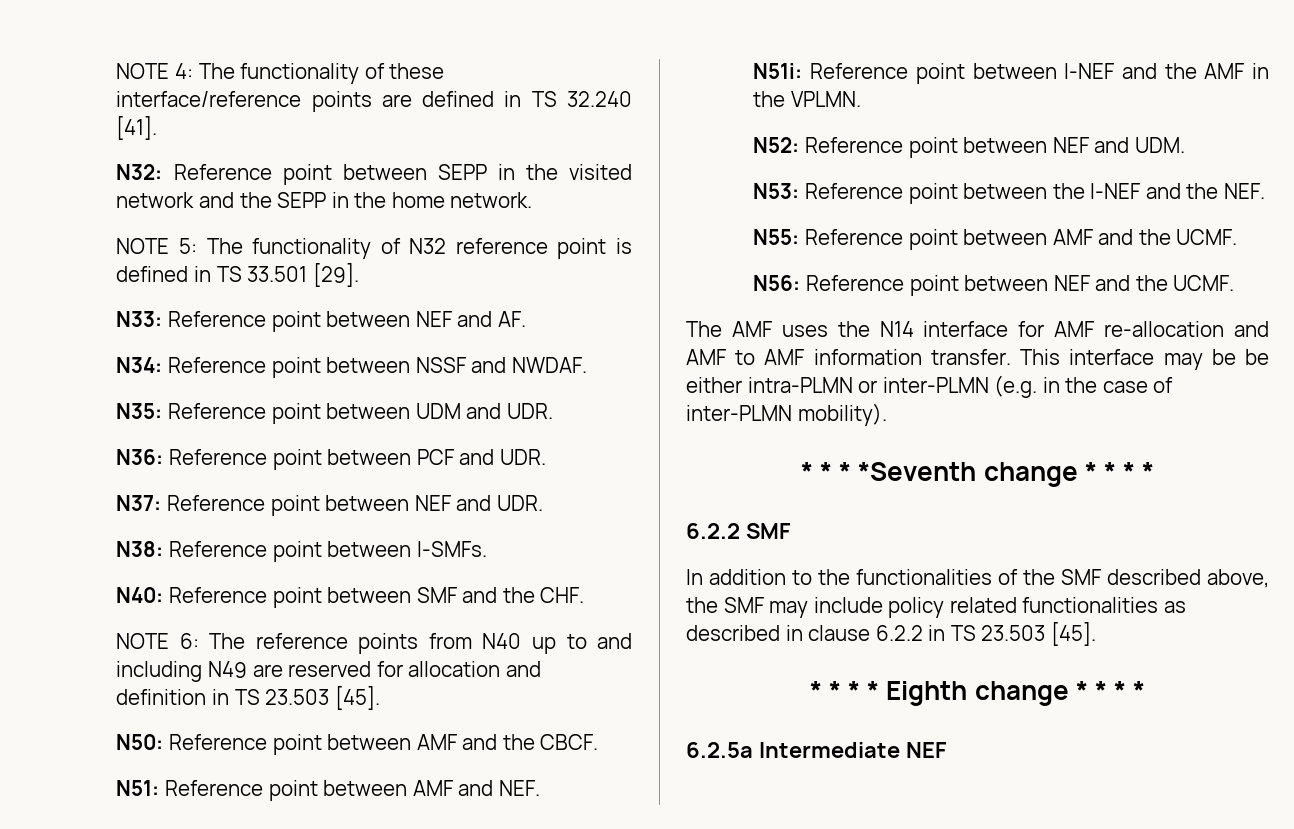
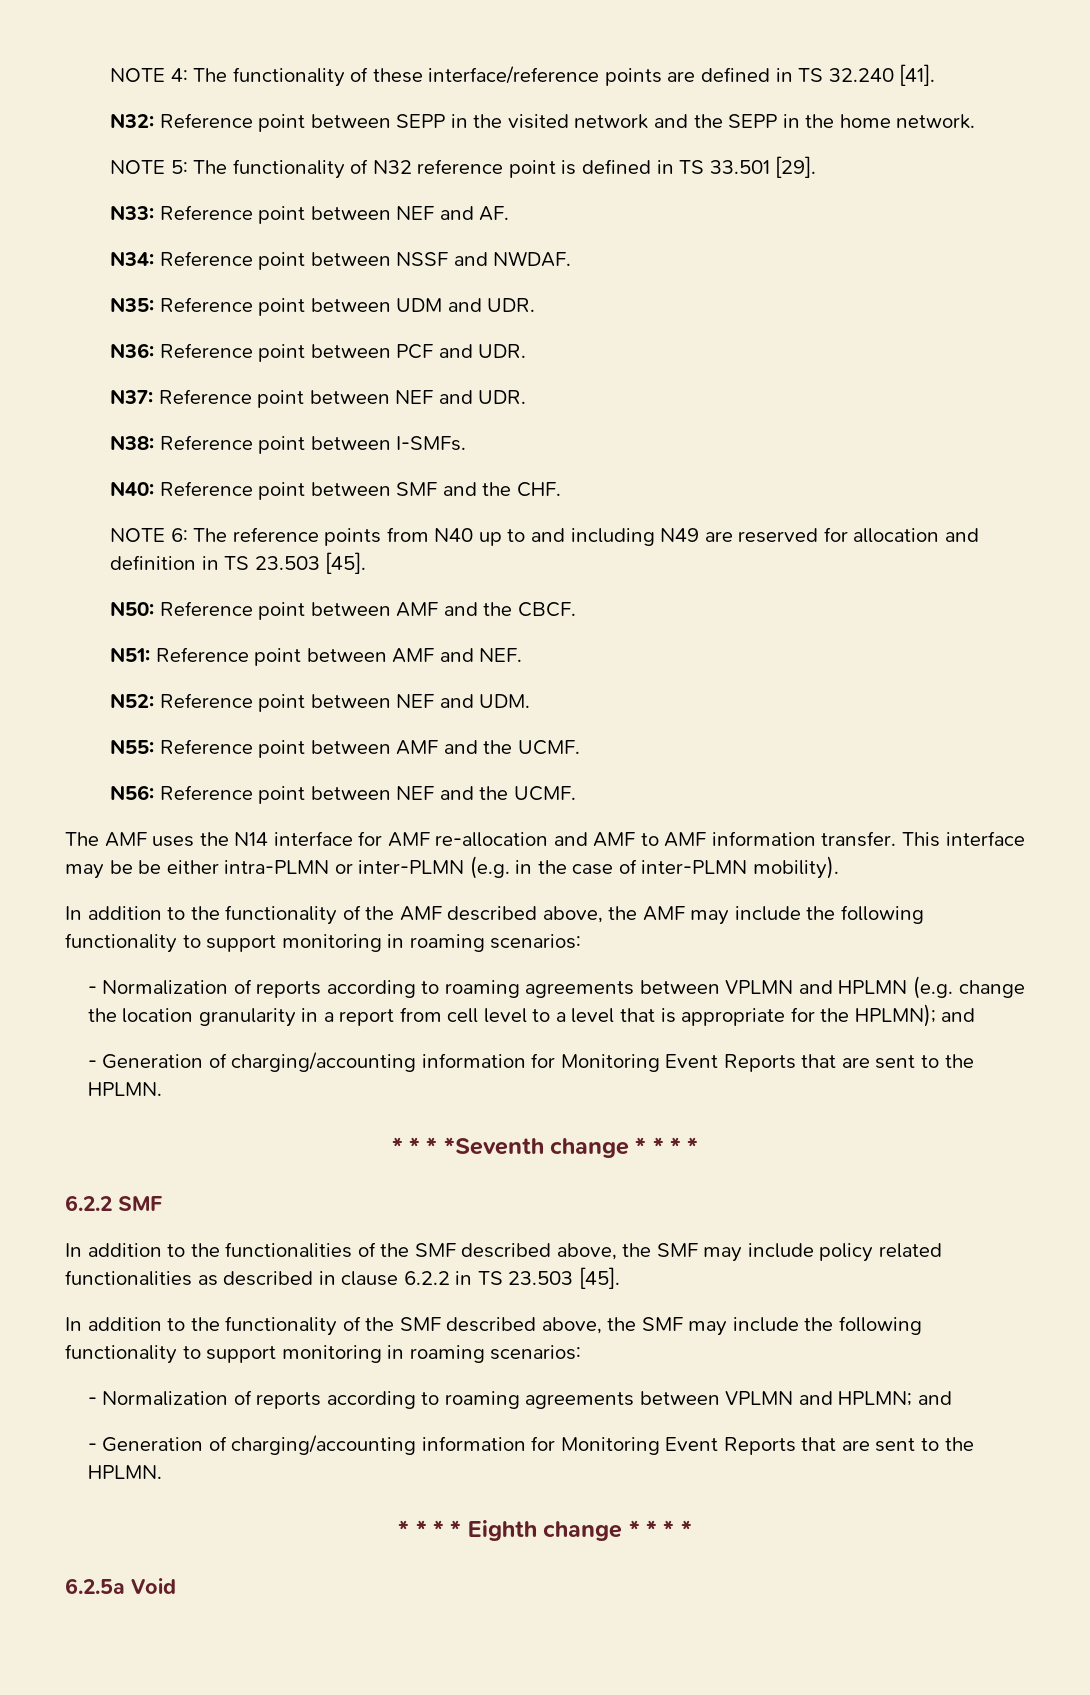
[753,63,1269,84] [753,91,861,107] // N51i: Reference point between I-NEF and the AMF in the VPLMN. -> (523, 655) none
[753,183,1265,204] // N53: Reference point between the I-NEF and the NEF. -> (531, 701) none
(887, 414) none -> [65,905,925,925] [65,933,582,953] [87,976,1025,999] [87,1004,976,1027] [87,1052,974,1072] [87,1082,162,1096] // In addition to the functionality of the AMF described above, the AMF may include the following functionality to support monitoring in roaming scenarios: // - Normalization of reports according to roaming agreements between VPLMN and HPLMN (e.g. change the location granularity in a report from cell level to a level that is appropriate for the HPLMN); and // - Generation of charging/accounting information for Monitoring Event Reports that are sent to the HPLMN.
(1096, 634) none -> [65,1316,923,1336] [65,1344,582,1364] [87,1390,953,1409] [87,1435,974,1455] [87,1465,162,1479] // In addition to the functionality of the SMF described above, the SMF may include the following functionality to support monitoring in roaming scenarios: // - Normalization of reports according to roaming agreements between VPLMN and HPLMN; and // - Generation of charging/accounting information for Monitoring Event Reports that are sent to the HPLMN.
[758,742,947,758] Intermediate NEF -> [131,1578,176,1594] Void

